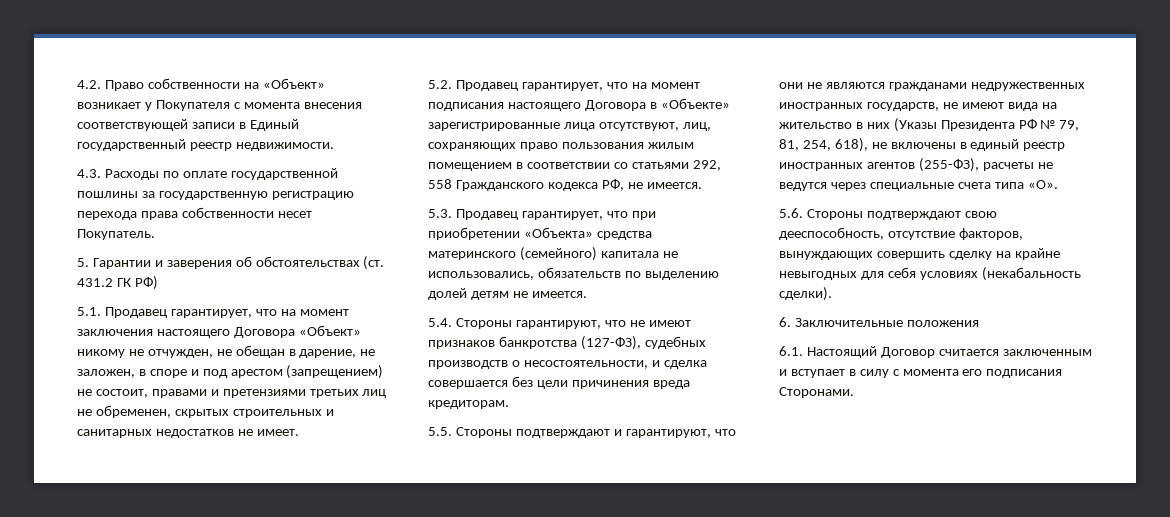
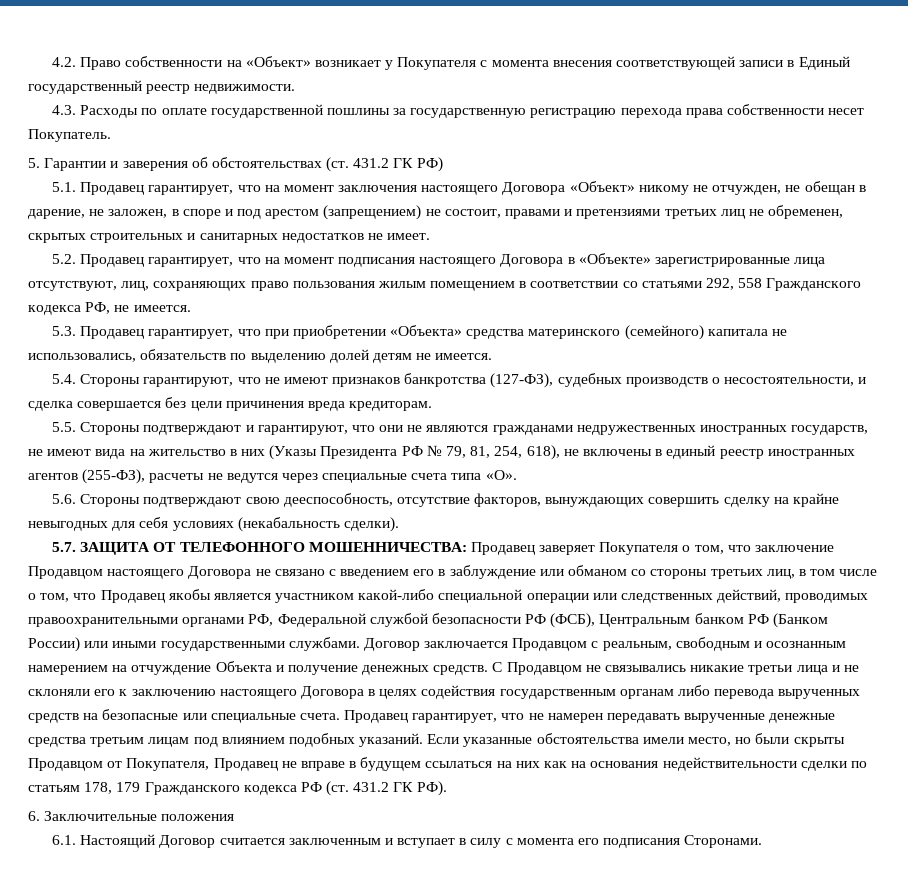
(832, 294) none -> [51,542,834,555] [28,565,878,579] [28,589,869,603] [28,613,829,628] [28,637,847,652] [28,661,859,675] [28,685,861,699] [28,709,836,723] [28,733,845,747] [28,757,867,771] [28,781,447,796] // 5.7. ЗАЩИТА ОТ ТЕЛЕФОННОГО МОШЕННИЧЕСТВА: Продавец заверяет Покупателя о том, что заключение Продавцом настоящего Договора не связано с введением его в заблуждение или обманом со стороны третьих лиц, в том числе о том, что Продавец якобы является участником какой-либо специальной операции или следственных действий, проводимых правоохранительными органами РФ, Федеральной службой безопасности РФ (ФСБ), Центральным банком РФ (Банком России) или иными государственными службами. Договор заключается Продавцом с реальным, свободным и осознанным намерением на отчуждение Объекта и получение денежных средств. С Продавцом не связывались никакие третьи лица и не склоняли его к заключению настоящего Договора в целях содействия государственным органам либо перевода вырученных средств на безопасные или специальные счета. Продавец гарантирует, что не намерен передавать вырученные денежные средства третьим лицам под влиянием подобных указаний. Если указанные обстоятельства имели место, но были скрыты Продавцом от Покупателя, Продавец не вправе в будущем ссылаться на них как на основания недействительности сделки по статьям 178, 179 Гражданского кодекса РФ (ст. 431.2 ГК РФ).

